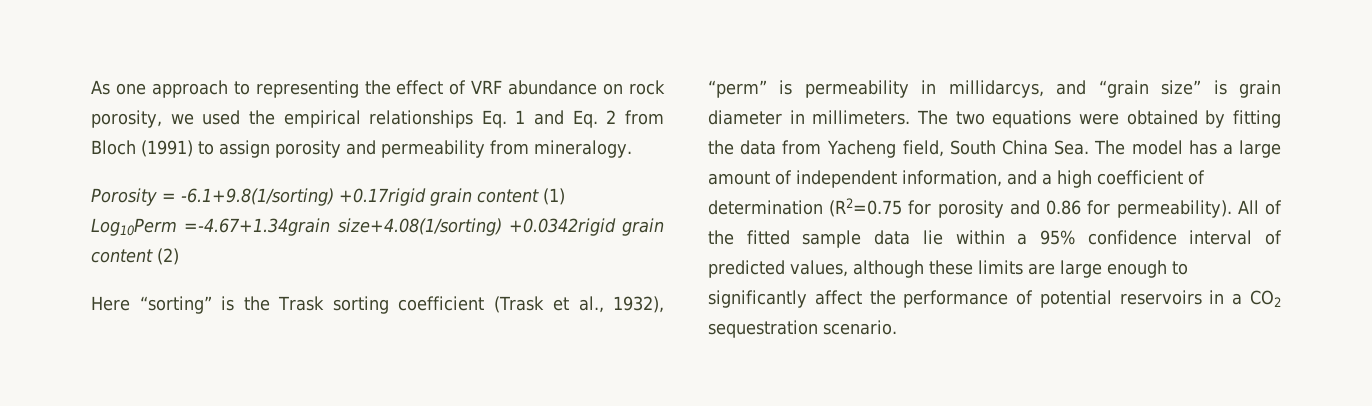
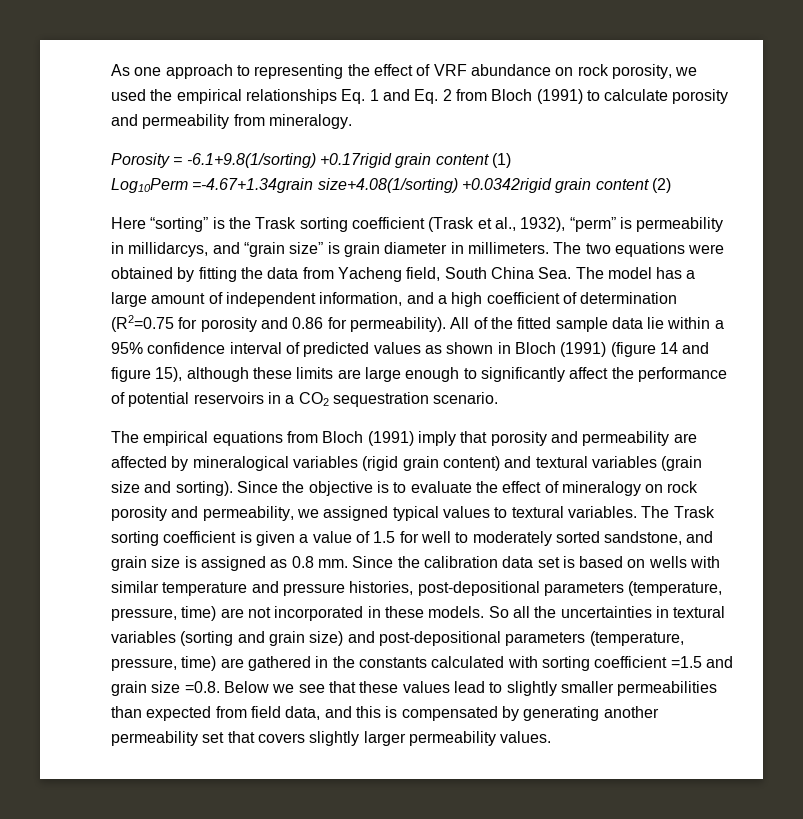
[219,140,270,158] assign -> [604,89,669,101] calculate
[790,260,848,277] values, -> [373,342,710,357] [111,367,183,382] values as shown in Bloch (1991) (figure 14 and figure 15),
(897, 327) none -> [111,431,697,446] [111,456,703,471] [111,481,699,496] [111,506,715,521] [111,531,714,546] [111,556,721,571] [111,581,723,596] [111,606,726,621] [111,631,684,646] [111,656,733,671] [111,681,718,696] [111,706,659,721] [111,731,552,746] // The empirical equations from Bloch (1991) imply that porosity and permeability are affected by mineralogical variables (rigid grain content) and textural variables (grain size and sorting). Since the objective is to evaluate the effect of mineralogy on rock porosity and permeability, we assigned typical values to textural variables. The Trask sorting coefficient is given a value of 1.5 for well to moderately sorted sandstone, and grain size is assigned as 0.8 mm. Since the calibration data set is based on wells with similar temperature and pressure histories, post-depositional parameters (temperature, pressure, time) are not incorporated in these models. So all the uncertainties in textural variables (sorting and grain size) and post-depositional parameters (temperature, pressure, time) are gathered in the constants calculated with sorting coefficient =1.5 and grain size =0.8. Below we see that these values lead to slightly smaller permeabilities than expected from field data, and this is compensated by generating another permeability set that covers slightly larger permeability values.

